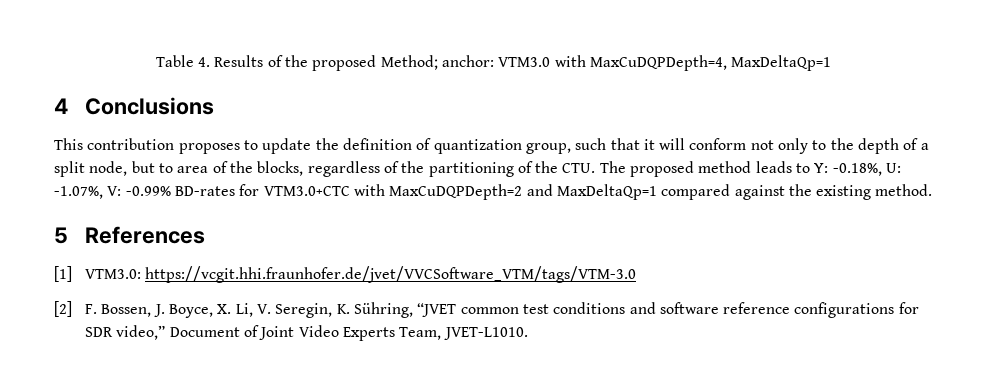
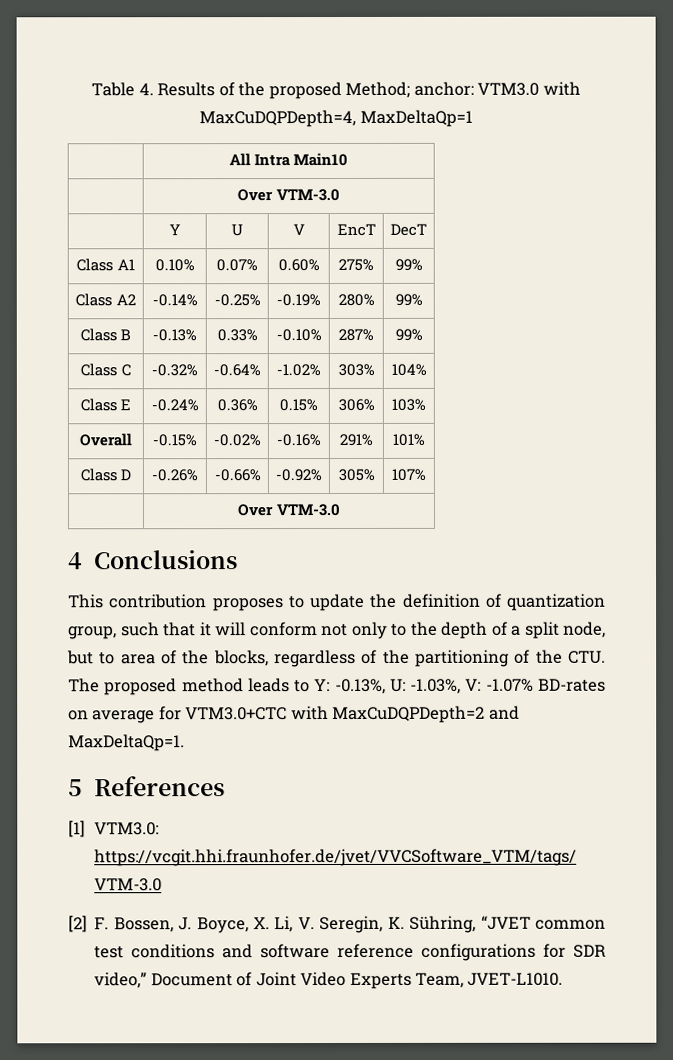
(832, 63) none -> [228,152,349,167] [237,188,340,202] [168,224,181,236] [231,224,243,237] [292,224,305,236] [336,223,376,236] [390,223,427,236] [76,258,135,272] [154,259,195,272] [216,259,258,272] [277,259,320,272] [338,258,374,271] [394,258,423,271] [75,293,136,307] [151,294,198,307] [213,294,261,307] [276,294,321,307] [337,293,375,306] [394,293,423,306] [79,328,132,342] [152,329,197,342] [216,329,258,342] [275,329,322,342] [338,328,374,341] [394,328,423,341] [80,363,131,377] [151,364,198,377] [213,364,261,377] [276,364,321,377] [337,363,375,376] [390,363,427,376] [79,398,132,412] [150,399,199,412] [216,399,258,412] [279,399,318,412] [337,398,375,411] [391,398,426,411] [79,433,132,447] [152,434,197,447] [213,434,261,447] [276,434,321,447] [339,433,373,446] [392,433,425,446] [79,468,132,482] [151,469,198,482] [213,469,261,482] [275,469,322,482] [337,468,375,481] [391,468,426,481] [237,503,340,517] // | All Intra Main10 // | Over VTM-3.0 // | Y | U | V | EncT | DecT // Class A1 | 0.10% | 0.07% | 0.60% | 275% | 99% // Class A2 | -0.14% | -0.25% | -0.19% | 280% | 99% // Class B | -0.13% | 0.33% | -0.10% | 287% | 99% // Class C | -0.32% | -0.64% | -1.02% | 303% | 104% // Class E | -0.24% | 0.36% | 0.15% | 306% | 103% // Overall | -0.15% | -0.02% | -0.16% | 291% | 101% // Class D | -0.26% | -0.66% | -0.92% | 305% | 107% // | Over VTM-3.0
[832,163,902,176] [54,186,235,199] -0.18%, U: -1.07%, V: -0.99% BD-rates -> [334,678,606,695] [68,710,156,724] -0.13%, U: -1.03%, V: -1.07% BD-rates on average
[556,184,933,200] MaxDeltaQp=1 compared against the existing method. -> [68,734,185,752] MaxDeltaQp=1.

